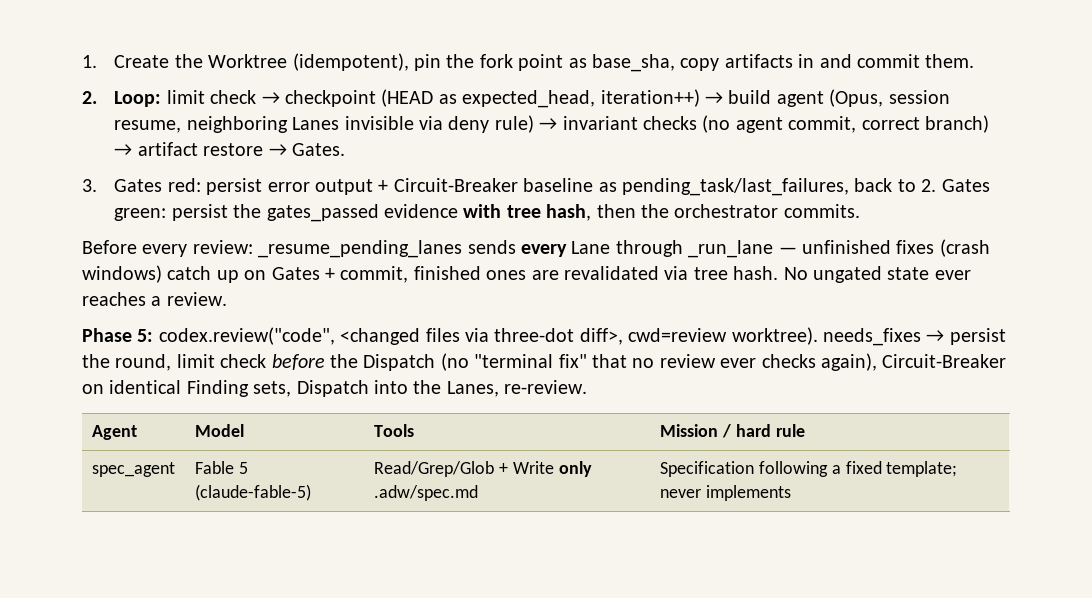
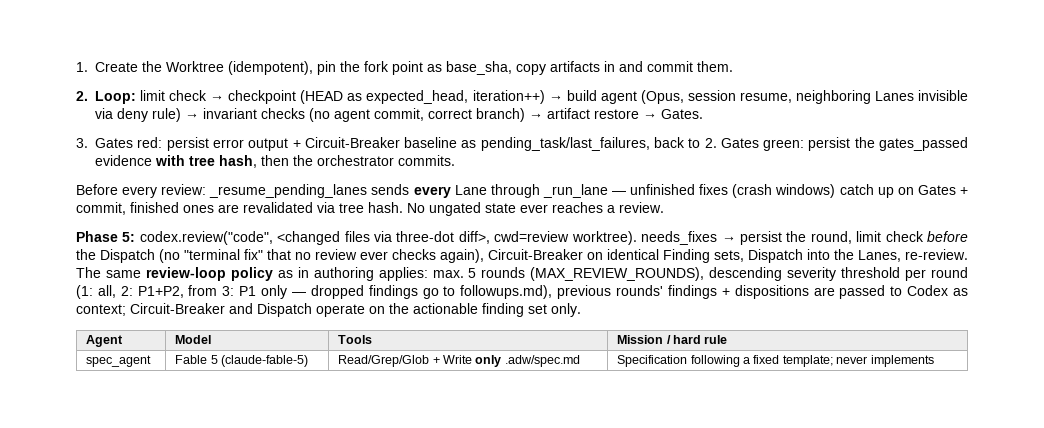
(588, 387) none -> [76,267,968,281] [76,285,968,299] [76,303,581,317] The same review-loop policy as in authoring applies: max. 5 rounds (MAX_REVIEW_ROUNDS), descending severity threshold per round (1: all, 2: P1+P2, from 3: P1 only — dropped findings go to followups.md), previous rounds' findings + dispositions are passed to Codex as context; Circuit-Breaker and Dispatch operate on the actionable finding set only.

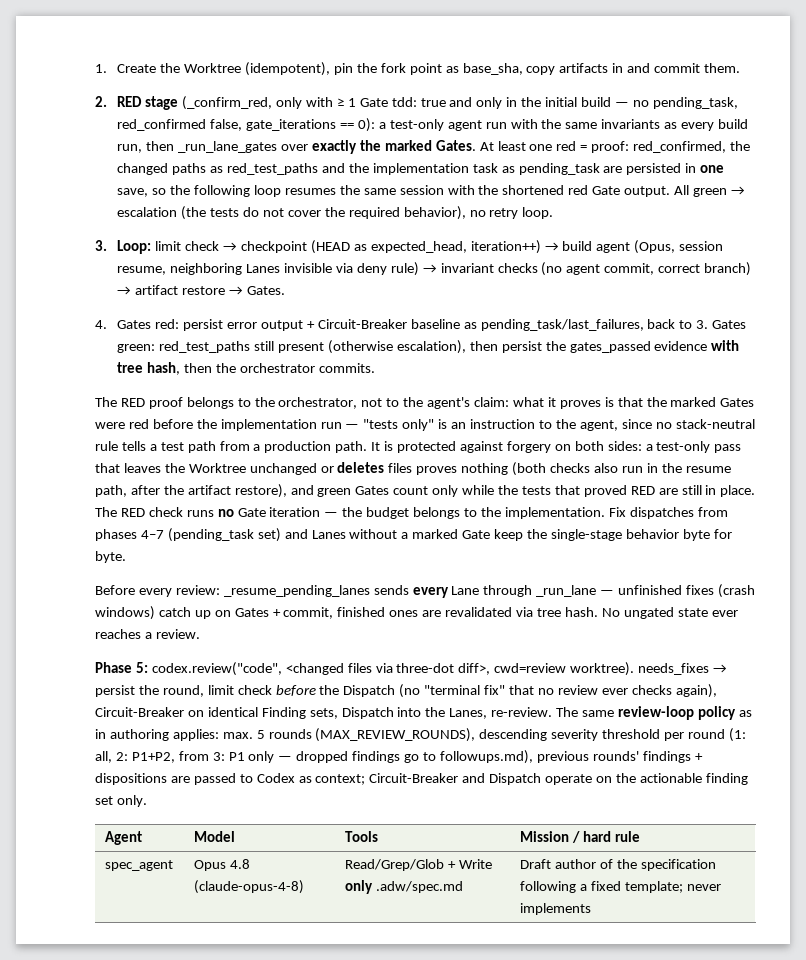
(88, 96) none -> [117,96,738,110] [117,118,749,132] [117,140,751,154] [117,163,725,175] [117,185,745,197] [117,206,554,220] [95,240,107,251] RED stage (_confirm_red, only with ≥ 1 Gate tdd: true and only in the initial build — no pending_task, red_confirmed false, gate_iterations == 0): a test-only agent run with the same invariants as every build run, then _run_lane_gates over exactly the marked Gates. At least one red = proof: red_confirmed, the changed paths as red_test_paths and the implementation task as pending_task are persisted in one save, so the following loop resumes the same session with the shortened red Gate output. All green → escalation (the tests do not cover the required behavior), no retry loop. // 3.
[76,138,88,148] 3. -> [95,320,107,329] 4.
[704,138,717,148] 2. -> [696,320,709,329] 3.
(805, 145) none -> [159,340,498,354] red_test_paths still present (otherwise escalation), then
(456, 160) none -> [95,397,755,409] [95,419,755,431] [95,441,742,453] [95,462,731,476] [95,484,756,498] [95,507,728,519] [95,528,732,542] [95,551,126,563] // The RED proof belongs to the orchestrator, not to the agent's claim: what it proves is that the marked Gates were red before the implementation run — "tests only" is an instruction to the agent, since no stack-neutral rule tells a test path from a production path. It is protected against forgery on both sides: a test-only pass that leaves the Worktree unchanged or deletes files proves nothing (both checks also run in the resume path, after the artifact restore), and green Gates count only while the tests that proved RED are still in place. The RED check runs no Gate iteration — the budget belongs to the implementation. Fix dispatches from phases 4–7 (pending_task set) and Lanes without a marked Gate keep the single-stage behavior byte for byte.
[175,355,309,367] Fable 5 (claude-fable-5) -> [194,859,251,871] [194,880,305,894] Opus 4.8 (claude-opus-4-8)
[617,355,688,367] Specification -> [520,859,716,871] Draft author of the specification

